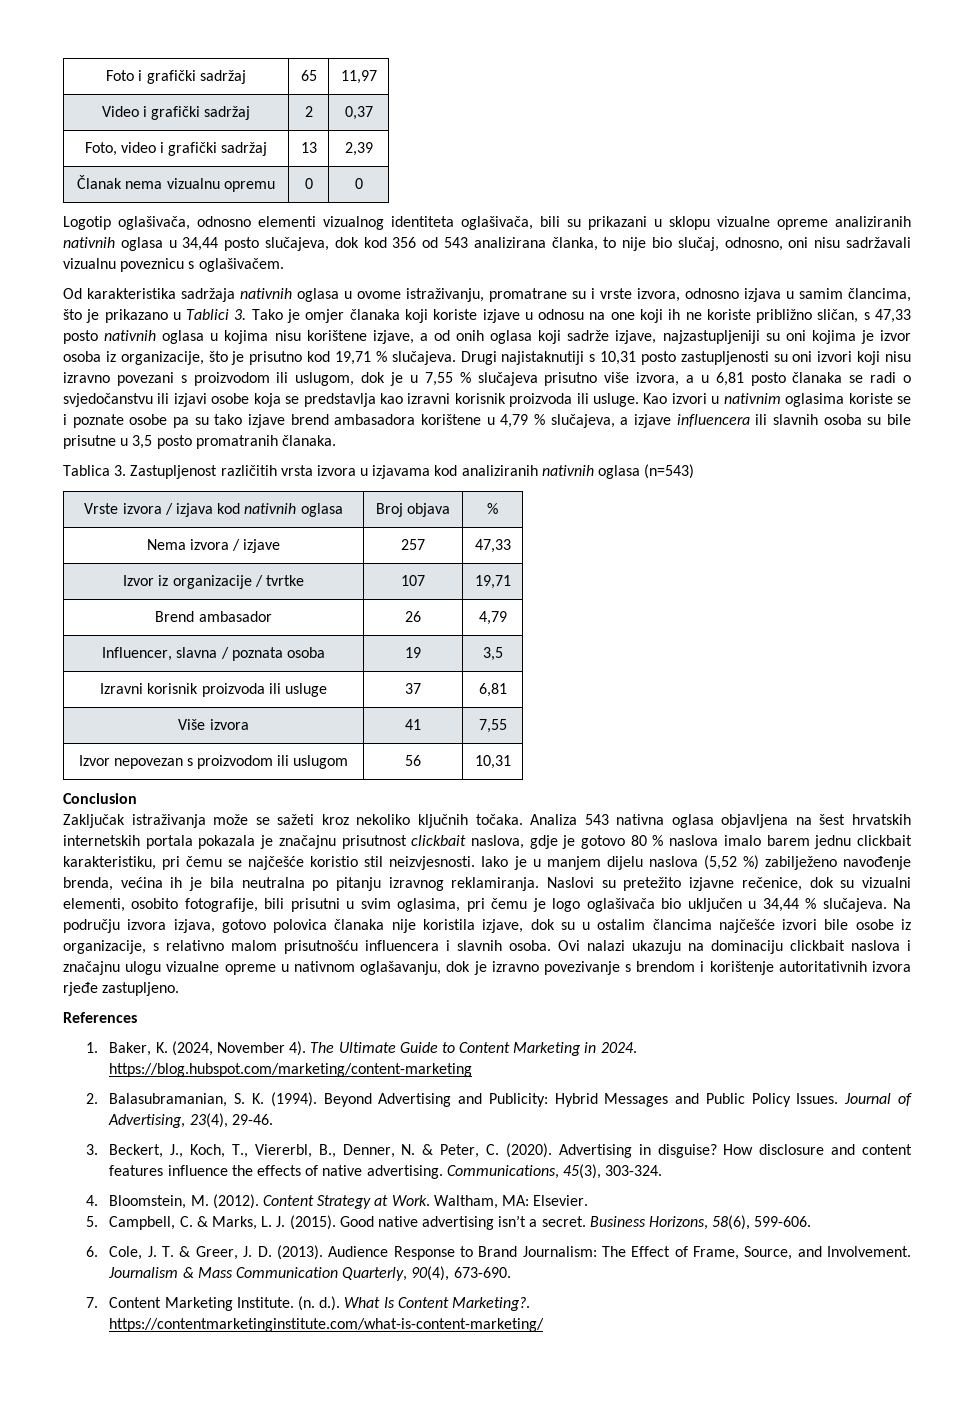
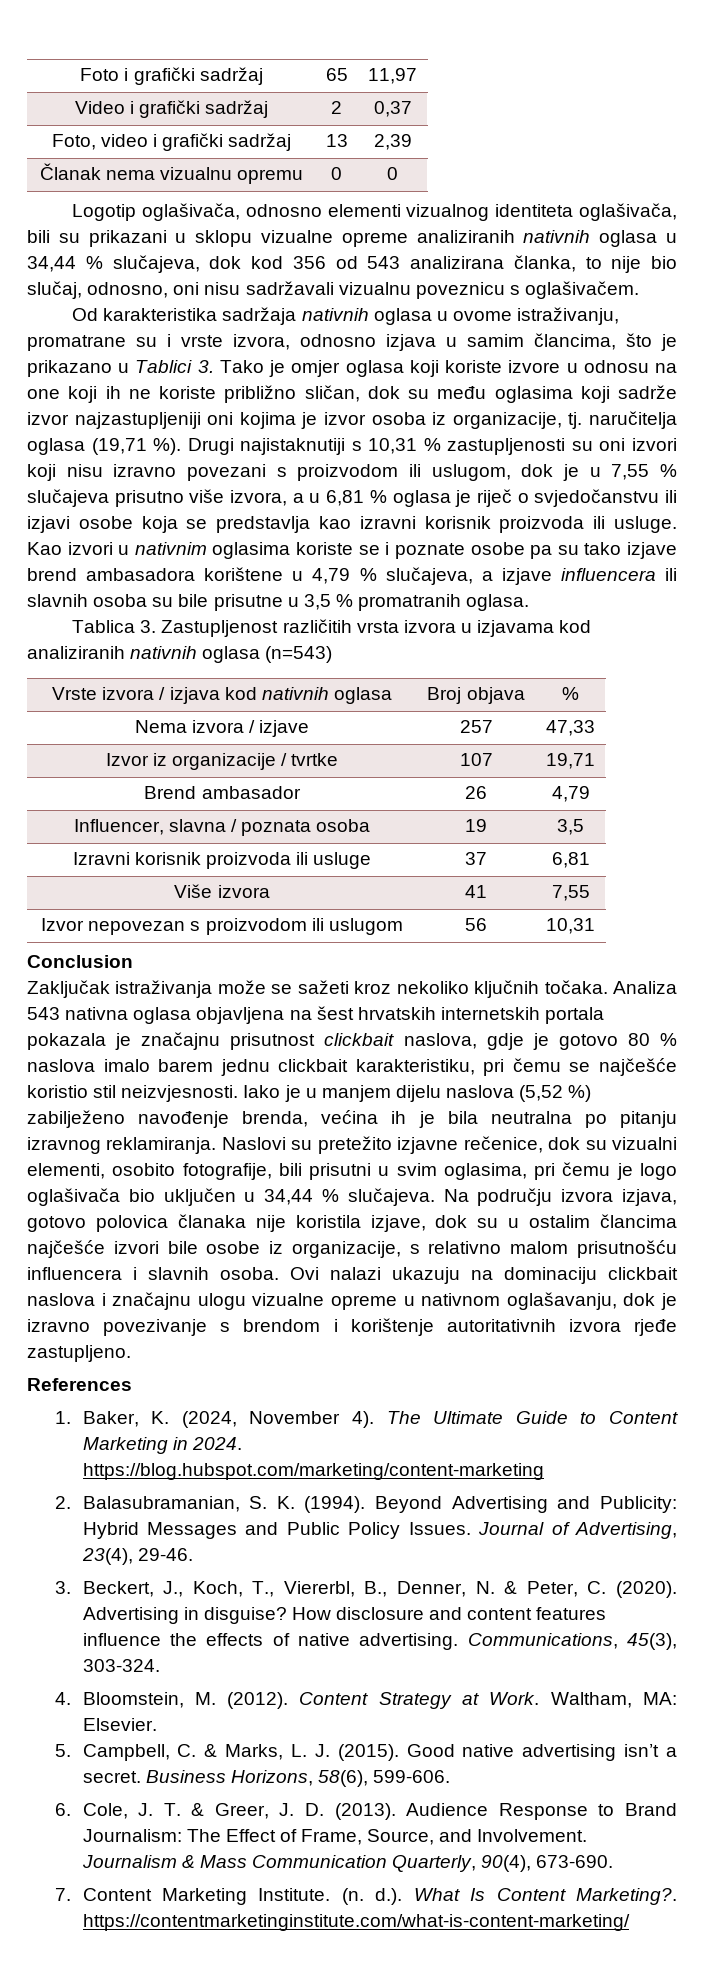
[224,237,260,251] posto -> [85,256,103,269] %
[349,309,400,320] članaka -> [345,360,404,377] oglasa
[482,309,520,323] izjave -> [508,360,561,373] izvore
[863,309,911,323] [63,330,780,344] s 47,33 posto nativnih oglasa u kojima nisu korištene izjave, a od onih oglasa koji sadrže izjave, najzastupljeniji su -> [367,385,677,403] [27,412,201,429] dok su među oglasima koji sadrže izvor najzastupljeniji
[208,351,456,365] što je prisutno kod 19,71 % slučajeva. -> [568,411,678,429] [27,438,182,455] tj. naručitelja oglasa (19,71 %).
[640,351,676,365] posto -> [423,438,441,451] %
[750,372,897,386] posto članaka se radi -> [369,489,512,507] % oglasa je riječ
[156,435,336,449] posto promatranih članaka. -> [335,594,530,611] % promatranih oglasa.

